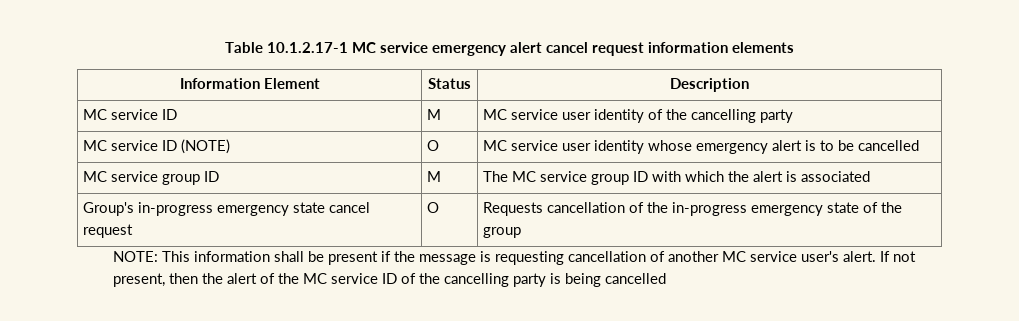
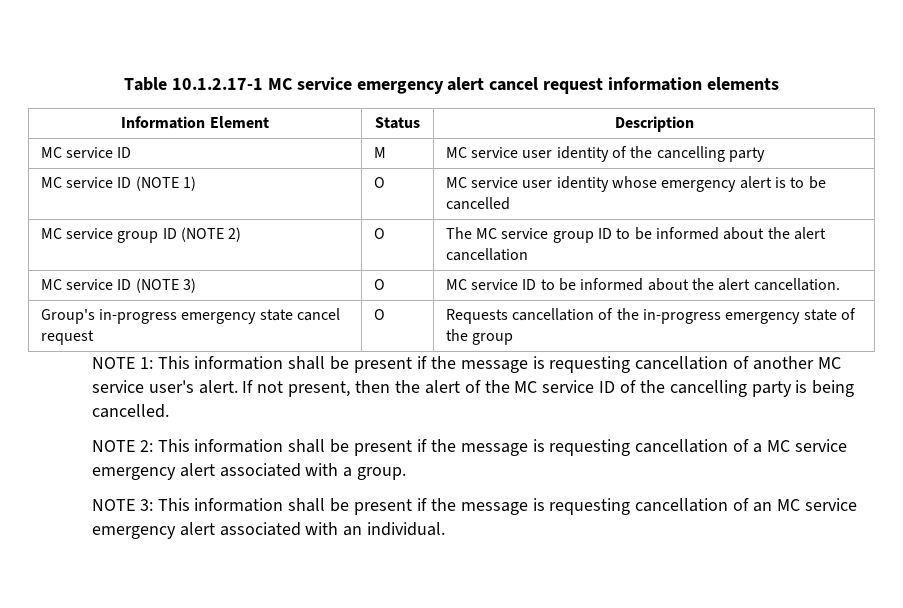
[180,139,230,154] (NOTE) -> [135,176,196,191] (NOTE 1)
[426,171,441,182] | M -> [180,227,242,242] [373,228,385,239] (NOTE 2) | O
[651,171,870,182] with which the alert is associated -> [616,227,826,240] [445,248,528,261] [40,278,196,293] [373,279,385,290] [445,278,840,291] to be informed about the alert cancellation // MC service ID (NOTE 3) | O | MC service ID to be informed about the alert cancellation.
[113,251,159,262] NOTE: -> [91,357,153,369] NOTE 1:
[605,273,667,284] cancelled -> [91,404,169,418] [91,439,847,456] [91,463,407,480] [91,498,857,515] [91,522,446,539] cancelled. // NOTE 2: This information shall be present if the message is requesting cancellation of a MC service emergency alert associated with a group. // NOTE 3: This information shall be present if the message is requesting cancellation of an MC service emergency alert associated with an individual.

